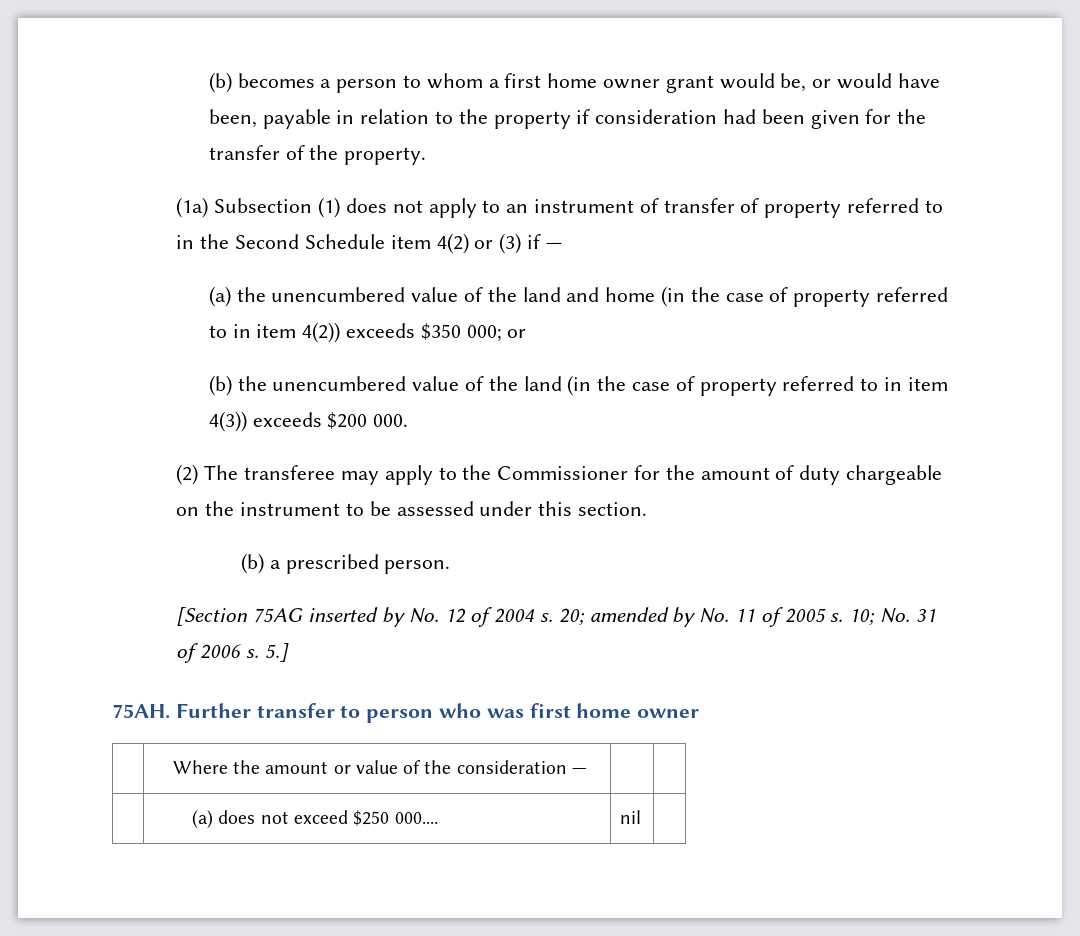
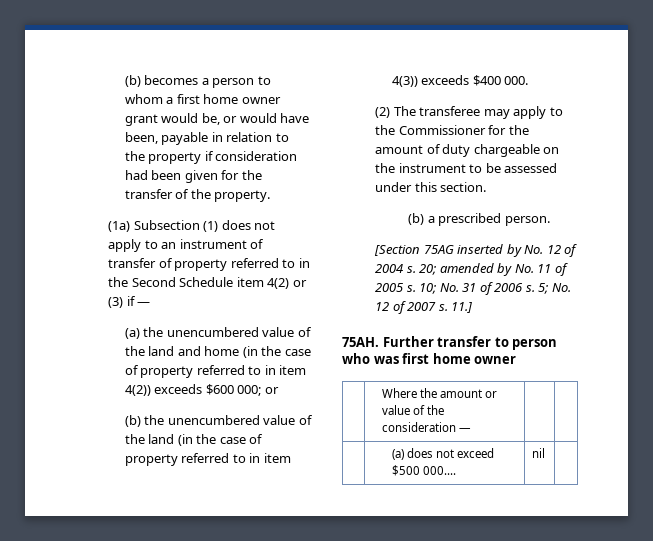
[420,323,461,340] $350 -> [205,384,234,395] $600
[327,412,368,429] $200 -> [472,75,501,86] $400
[264,643,289,662] 5.] -> [538,283,571,294] [375,301,473,314] 5; No. 12 of 2007 s. 11.]
[353,810,390,826] $250 -> [391,465,420,476] $500

